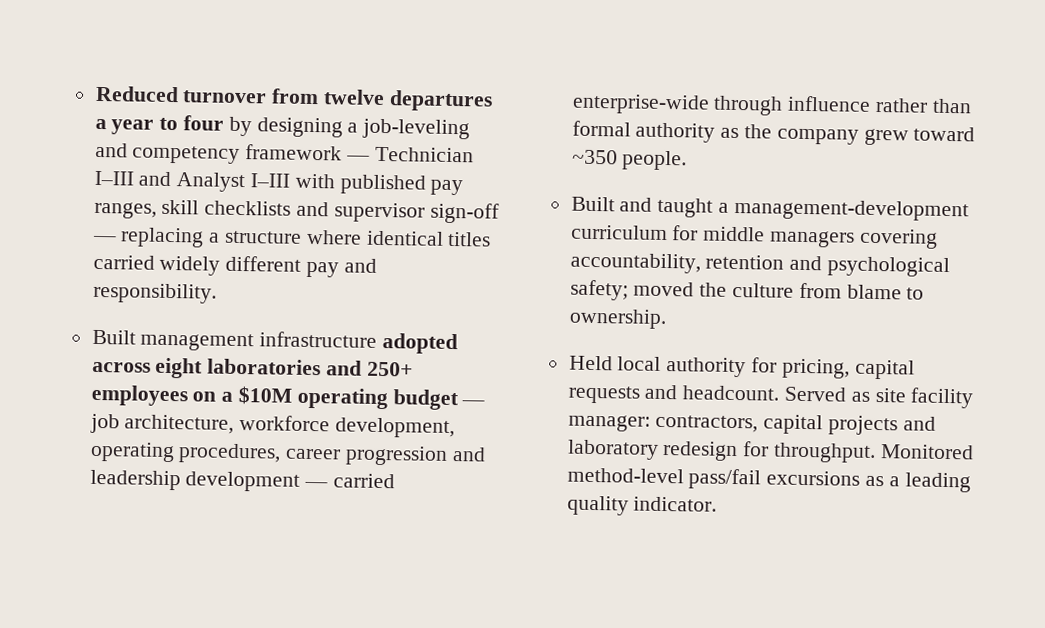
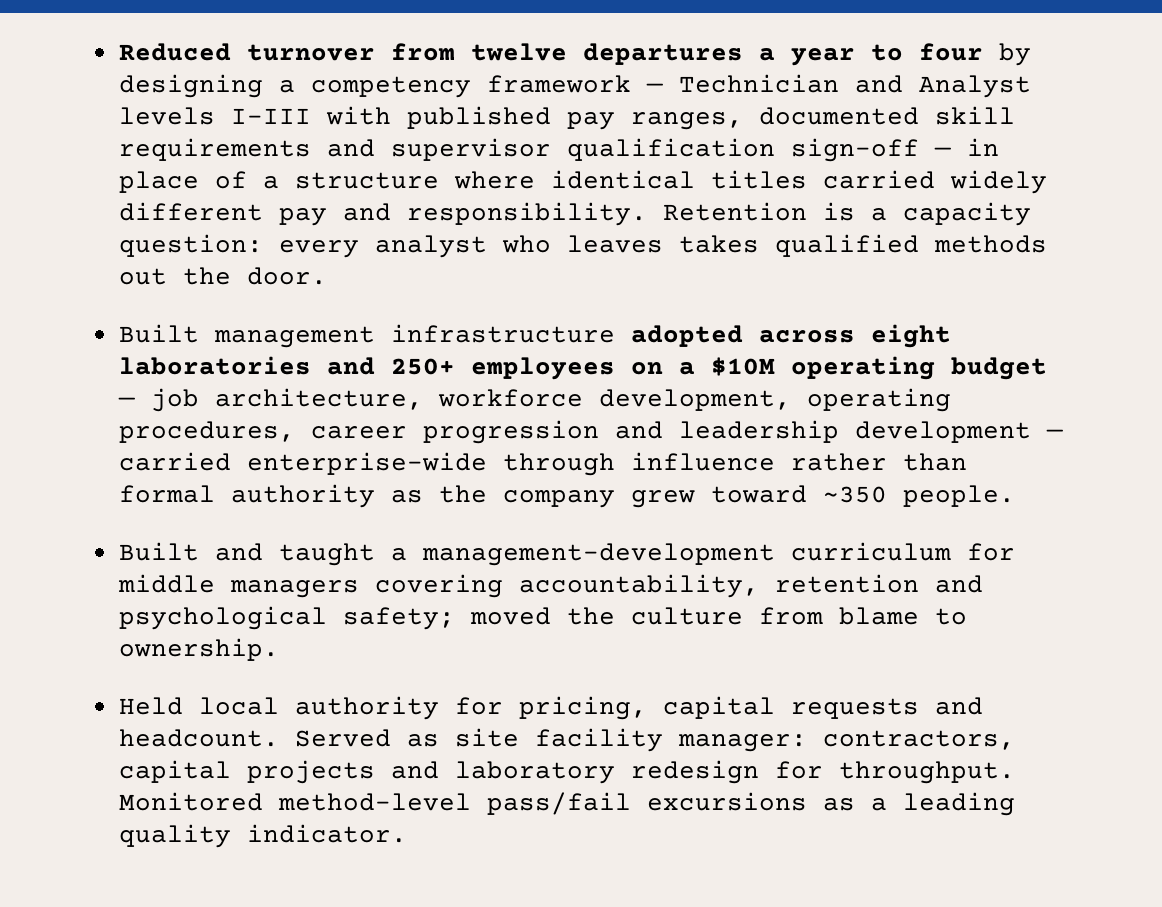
[362,118,471,140] [94,142,128,158] job-leveling and -> (295, 86) none
[93,170,134,186] I–III -> (839, 83) none
(246, 182) none -> [118,107,215,125] levels
[161,199,292,216] skill checklists -> [758,106,1015,125] [118,138,311,161] documented skill requirements
(425, 212) none -> [566,138,775,161] qualification
[120,227,205,248] replacing -> [966,138,999,156] [118,171,247,193] in place of
(217, 293) none -> [662,202,1031,226] [118,234,1047,258] [118,267,327,285] Retention is a capacity question: every analyst who leaves takes qualified methods out the door.

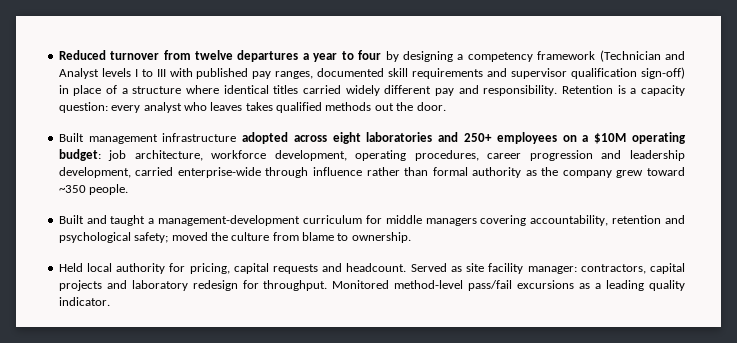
[645,74,839,93] — Technician -> [599,50,661,62] (Technician
[230,108,311,124] I–III -> [134,69,166,77] I to III
[790,138,951,162] sign-off — -> [641,67,685,79] sign-off)
[950,357,1047,380] [117,397,135,406] budget — -> [58,149,101,161] budget:
[854,421,1063,443] development — -> [58,167,131,178] development,

